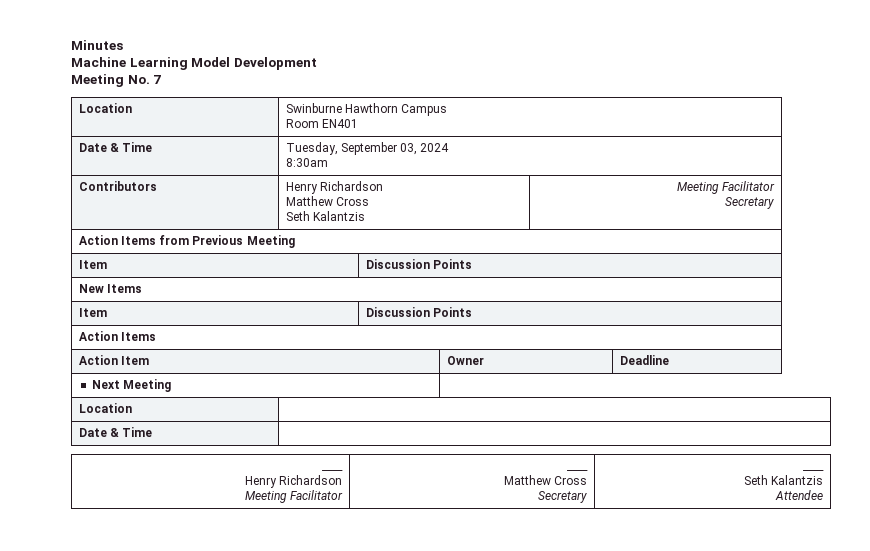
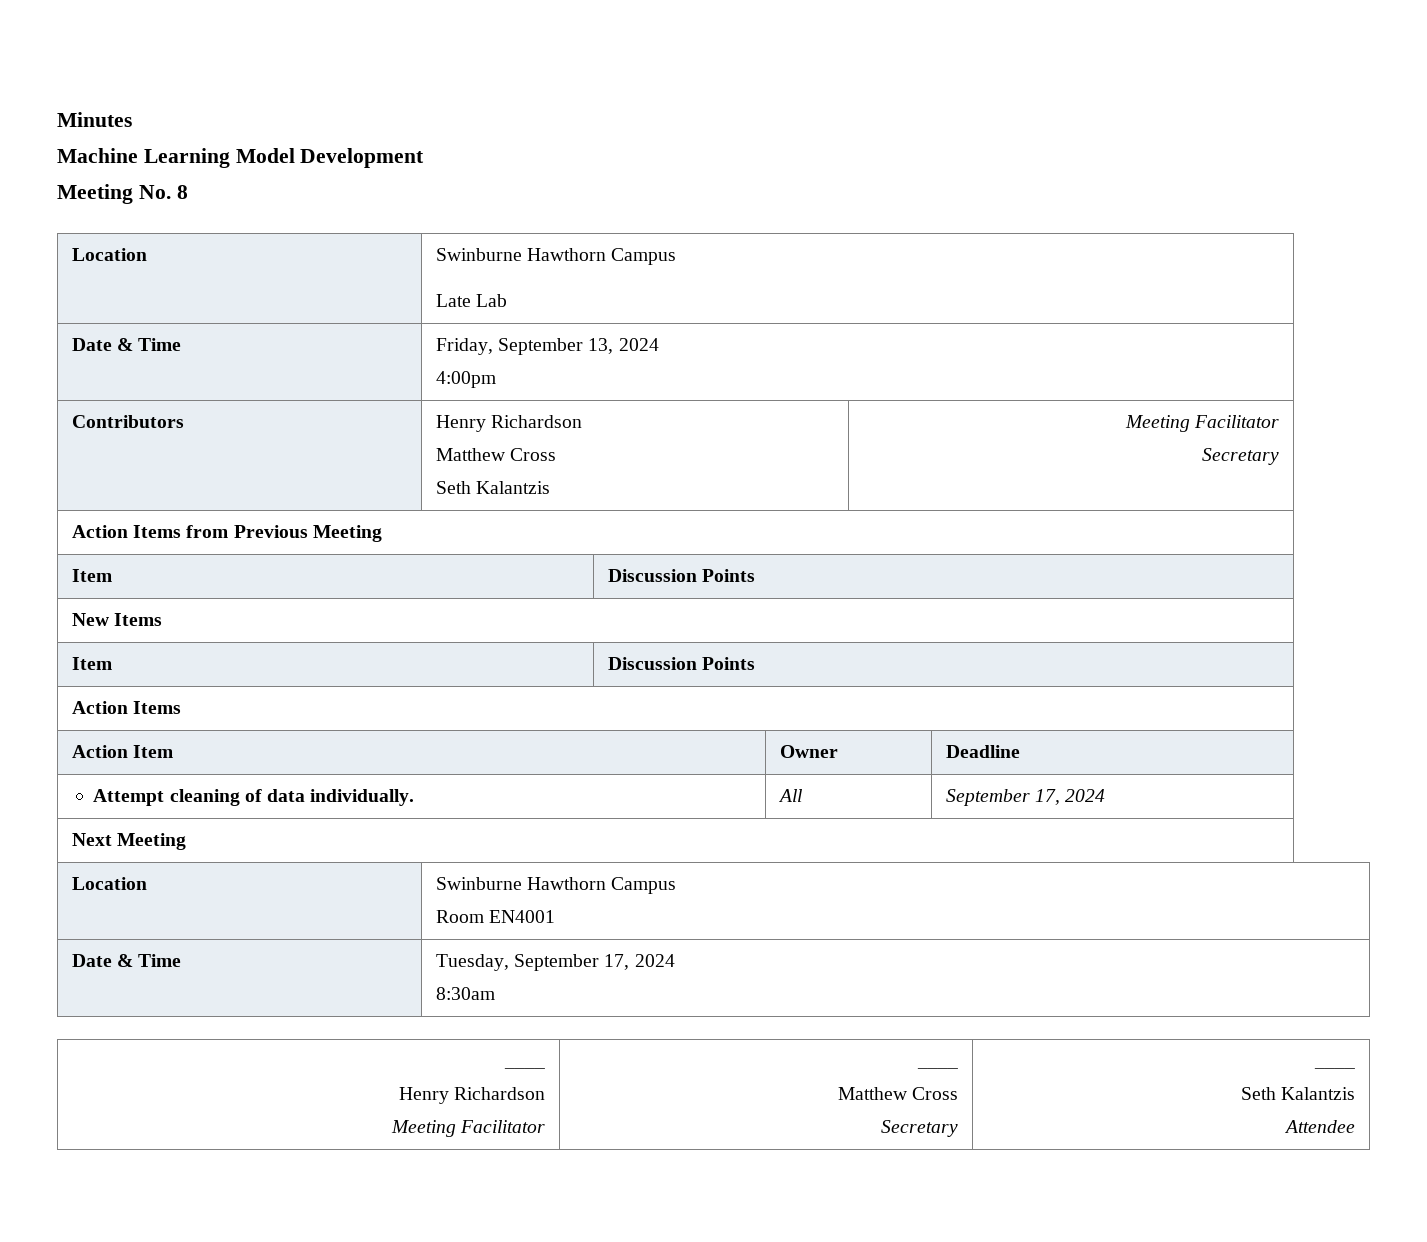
[153,75,162,84] [78,103,132,113] [285,103,448,116] [285,119,358,128] [78,142,153,152] [285,142,450,155] [285,158,328,167] 7 // Location | Swinburne Hawthorn Campus // Room EN401 // Date & Time | Tuesday, September 03, 2024 // 8:30am -> [176,185,188,199] [71,248,147,261] [435,248,677,265] [435,294,508,307] [71,338,182,351] [435,338,659,355] [435,371,496,388] 8 // Location | Swinburne Hawthorn Campus // Late Lab // Date & Time | Friday, September 13, 2024 // 4:00pm
[91,379,172,392] [78,403,132,413] [78,427,153,437] Next Meeting // Location | // Date & Time | -> [93,789,415,806] [777,789,802,802] [945,789,1106,806] [71,833,187,850] [71,877,147,890] [435,877,677,894] [435,910,556,923] [71,954,182,967] [435,954,675,971] [435,987,495,1000] Attempt cleaning of data individually. | All | September 17, 2024 // Next Meeting // Location | Swinburne Hawthorn Campus // Room EN4001 // Date & Time | Tuesday, September 17, 2024 // 8:30am

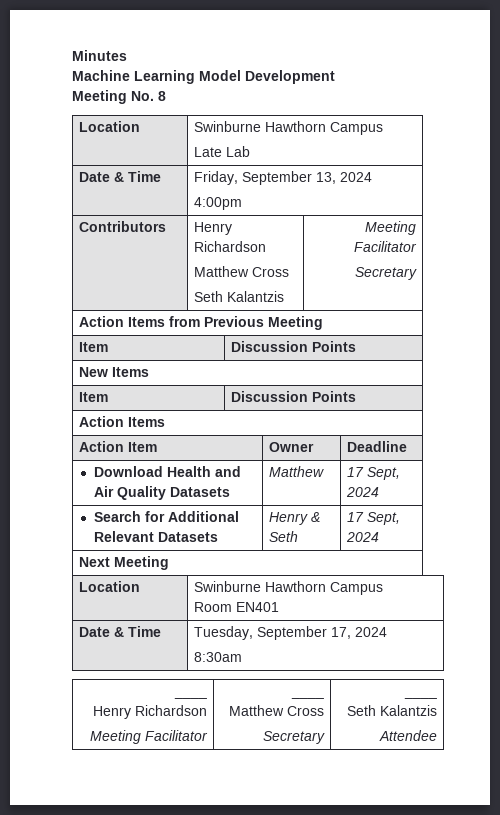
[93,789,415,806] [777,789,802,802] [945,789,1061,806] Attempt cleaning of data individually. | All | September 17, -> [94,466,242,477] [94,486,231,500] [268,466,324,477] [346,467,400,480] [345,487,379,497] [94,511,240,522] [94,531,219,542] [268,512,320,525] [268,531,298,542] [346,512,400,525] Download Health and Air Quality Datasets | Matthew | 17 Sept, 2024 // Search for Additional Relevant Datasets | Henry & Seth | 17 Sept,
[489,910,556,923] EN4001 -> [235,602,279,612] EN401

